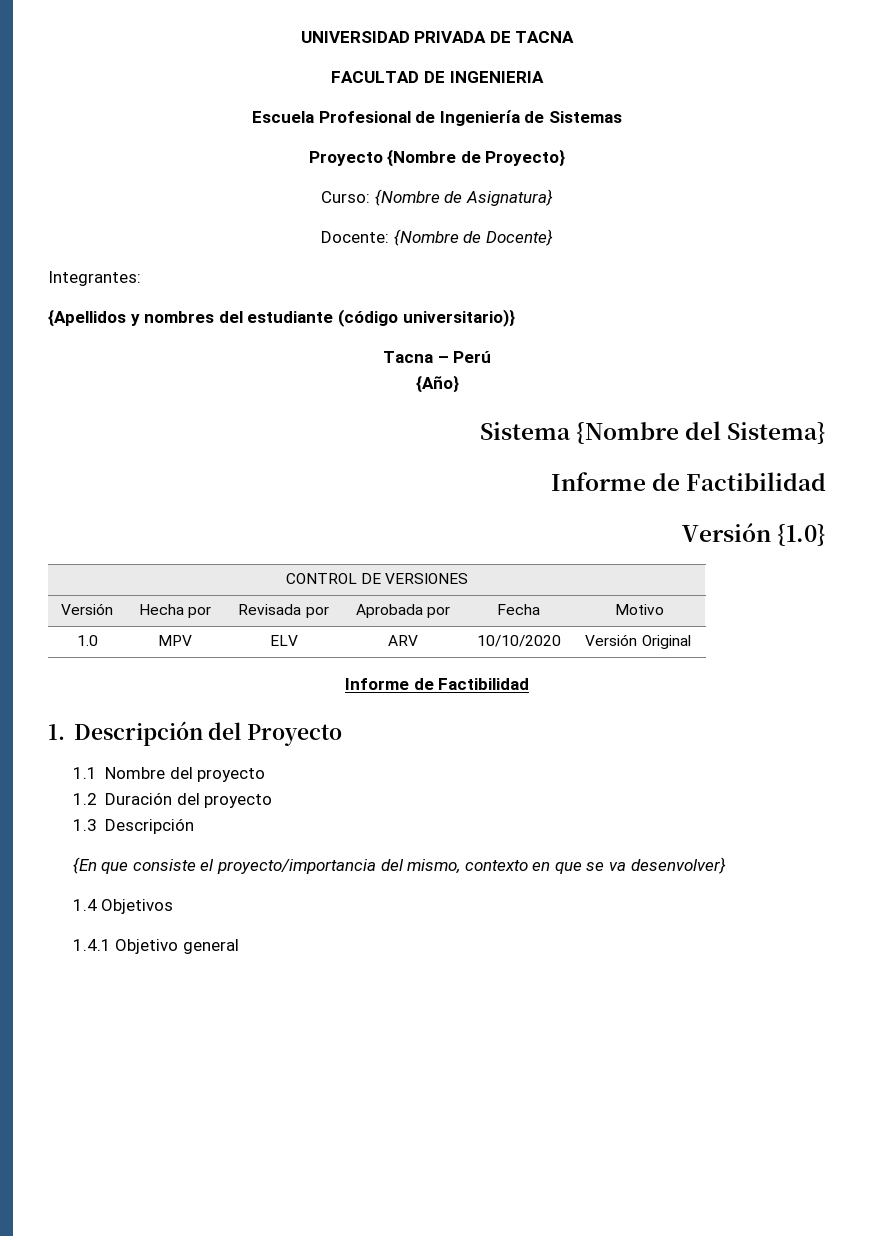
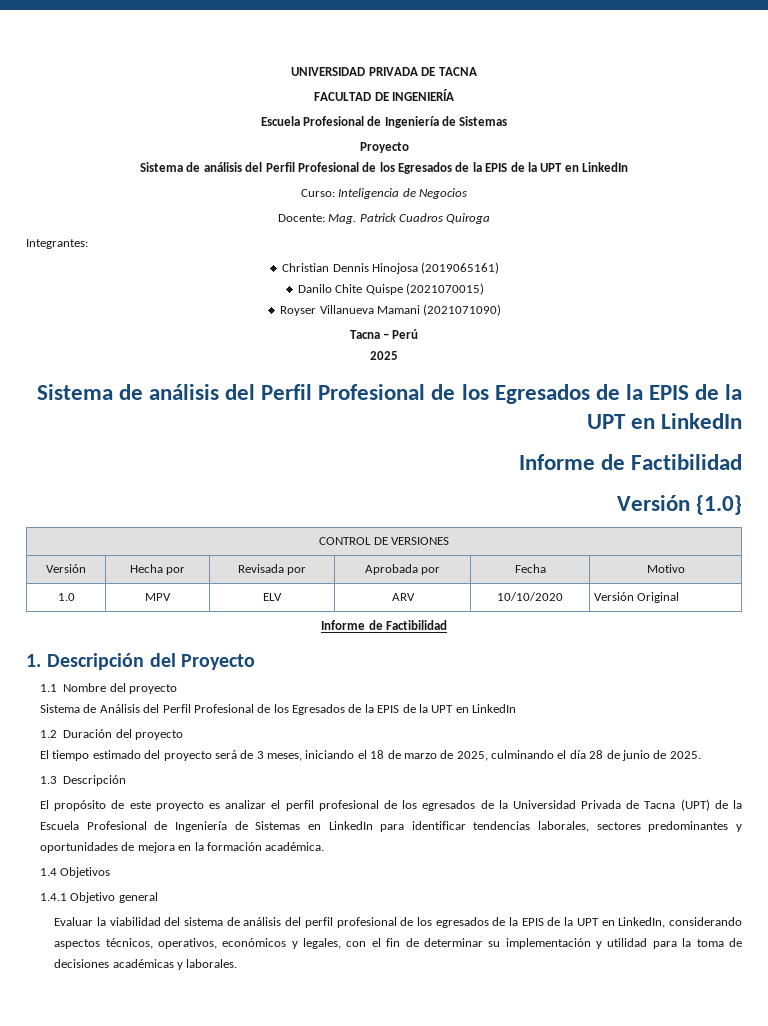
[449,71,544,83] INGENIERIA -> [391,89,454,101] INGENIERÍA
[387,149,566,167] [321,189,553,206] [321,229,553,246] [48,271,141,286] [48,309,515,327] {Nombre de Proyecto} // Curso: {Nombre de Asignatura} // Docente: {Nombre de Docente} // Integrantes: // {Apellidos y nombres del estudiante (código universitario)} -> [140,162,628,174] [300,188,468,199] [277,213,491,224] [26,239,88,249] [282,262,500,274] [297,283,484,295] [280,304,502,316] // Sistema de análisis del Perfil Profesional de los Egresados de la EPIS de la UPT en LinkedIn // Curso: Inteligencia de Negocios // Docente: Mag. Patrick Cuadros Quiroga // Integrantes: // Christian Dennis Hinojosa (2019065161) // Danilo Chite Quispe (2021070015) // Royser Villanueva Mamani (2021071090)
[415,375,459,393] [479,421,827,444] {Año} // Sistema {Nombre del Sistema} -> [370,351,398,360] [37,384,743,404] [586,413,743,429] 2025 // Sistema de análisis del Perfil Profesional de los Egresados de la EPIS de la UPT en LinkedIn
[72,792,273,808] [72,818,195,834] [72,857,726,874] 1.2 Duración del proyecto // 1.3 Descripción // {En que consiste el proyecto/importancia del mismo, contexto en que se va desenvolver} -> [40,704,517,715] [40,729,184,740] [40,750,701,761] [40,775,127,786] [40,799,742,811] [40,821,743,832] [40,842,325,853] Sistema de Análisis del Perfil Profesional de los Egresados de la EPIS de la UPT en LinkedIn // 1.2 Duración del proyecto // El tiempo estimado del proyecto será de 3 meses, iniciando el 18 de marzo de 2025, culminando el día 28 de junio de 2025. // 1.3 Descripción // El propósito de este proyecto es analizar el perfil profesional de los egresados de la Universidad Privada de Tacna (UPT) de la Escuela Profesional de Ingeniería de Sistemas en LinkedIn para identificar tendencias laborales, sectores predominantes y oportunidades de mejora en la formación académica.
(239, 946) none -> [54,917,742,928] [54,938,742,949] [54,959,238,970] // Evaluar la viabilidad del sistema de análisis del perfil profesional de los egresados de la EPIS de la UPT en LinkedIn, considerando aspectos técnicos, operativos, económicos y legales, con el fin de determinar su implementación y utilidad para la toma de decisiones académicas y laborales.

